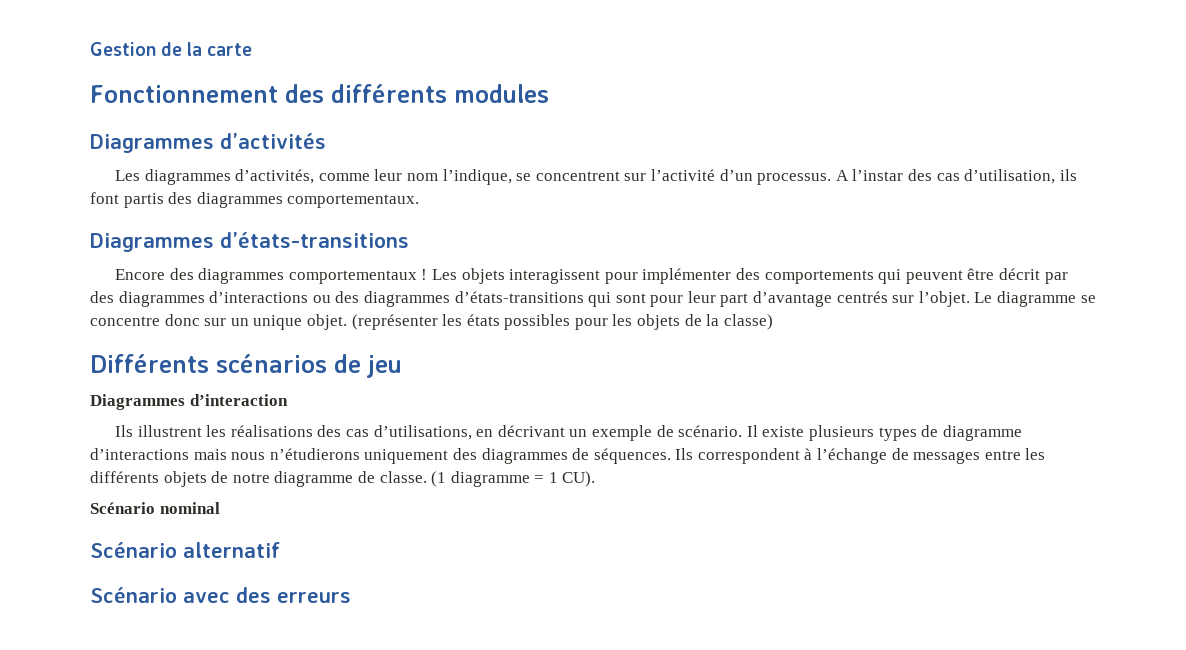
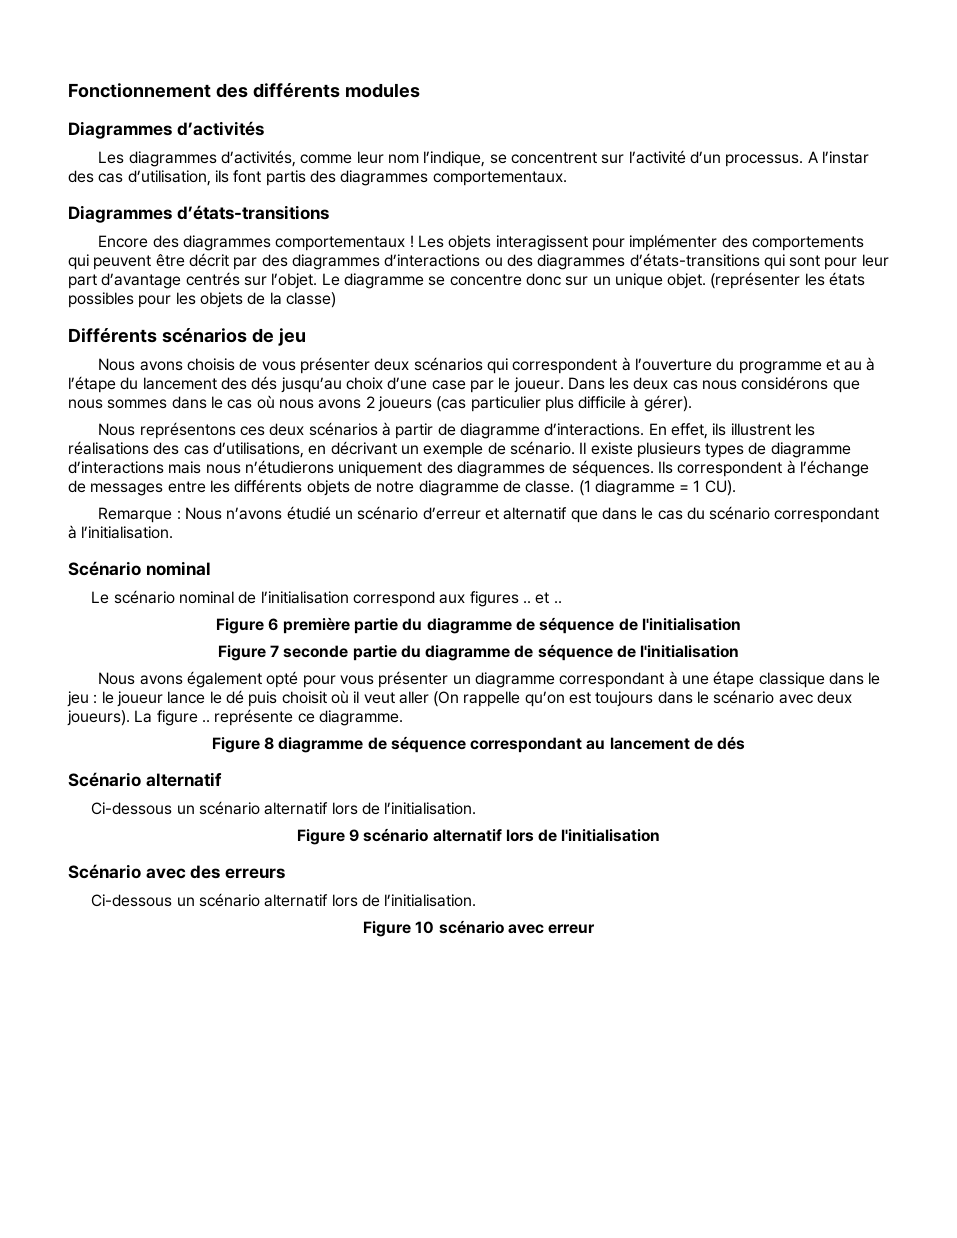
[90,42,253,56] Gestion de la carte // -> (68, 90) none
[90,394,288,410] [115,425,134,437] Diagrammes d’interaction // Ils -> [98,357,876,374] [68,376,860,393] [68,395,692,412] [98,422,727,439] Nous avons choisis de vous présenter deux scénarios qui correspondent à l’ouverture du programme et au à l’étape du lancement des dés jusqu’au choix d’une case par le joueur. Dans les deux cas nous considérons que nous sommes dans le cas où nous avons 2 joueurs (cas particulier plus difficile à gérer). // Nous représentons ces deux scénarios à partir de diagramme d’interactions. En effet, ils
[90,502,220,514] [90,542,280,558] [90,587,351,603] Scénario nominal // Scénario alternatif // Scénario avec des erreurs -> [98,506,880,523] [68,525,174,539] [68,561,211,576] [91,590,562,607] [216,617,741,634] [217,644,740,661] [98,671,881,688] [67,690,853,707] [67,709,403,726] [211,736,746,753] [68,772,222,787] [91,801,477,815] [296,828,661,845] [68,864,286,879] [91,893,477,907] [362,920,596,937] Remarque : Nous n’avons étudié un scénario d’erreur et alternatif que dans le cas du scénario correspondant à l’initialisation. // Scénario nominal // Le scénario nominal de l’initialisation correspond aux figures .. et .. // Figure 6 première partie du diagramme de séquence de l'initialisation // Figure 7 seconde partie du diagramme de séquence de l'initialisation // Nous avons également opté pour vous présenter un diagramme correspondant à une étape classique dans le jeu : le joueur lance le dé puis choisit où il veut aller (On rappelle qu’on est toujours dans le scénario avec deux joueurs). La figure .. représente ce diagramme. // Figure 8 diagramme de séquence correspondant au lancement de dés // Scénario alternatif // Ci-dessous un scénario alternatif lors de l’initialisation. // Figure 9 scénario alternatif lors de l'initialisation // Scénario avec des erreurs // Ci-dessous un scénario alternatif lors de l’initialisation. // Figure 10 scénario avec erreur

